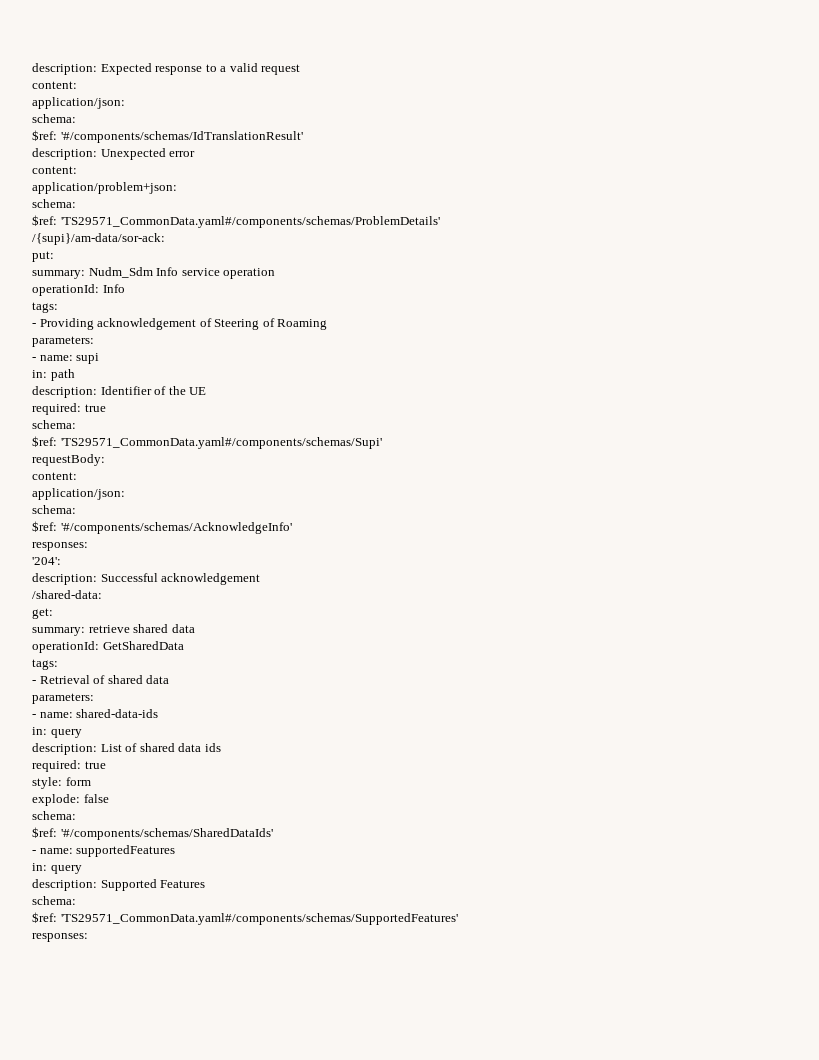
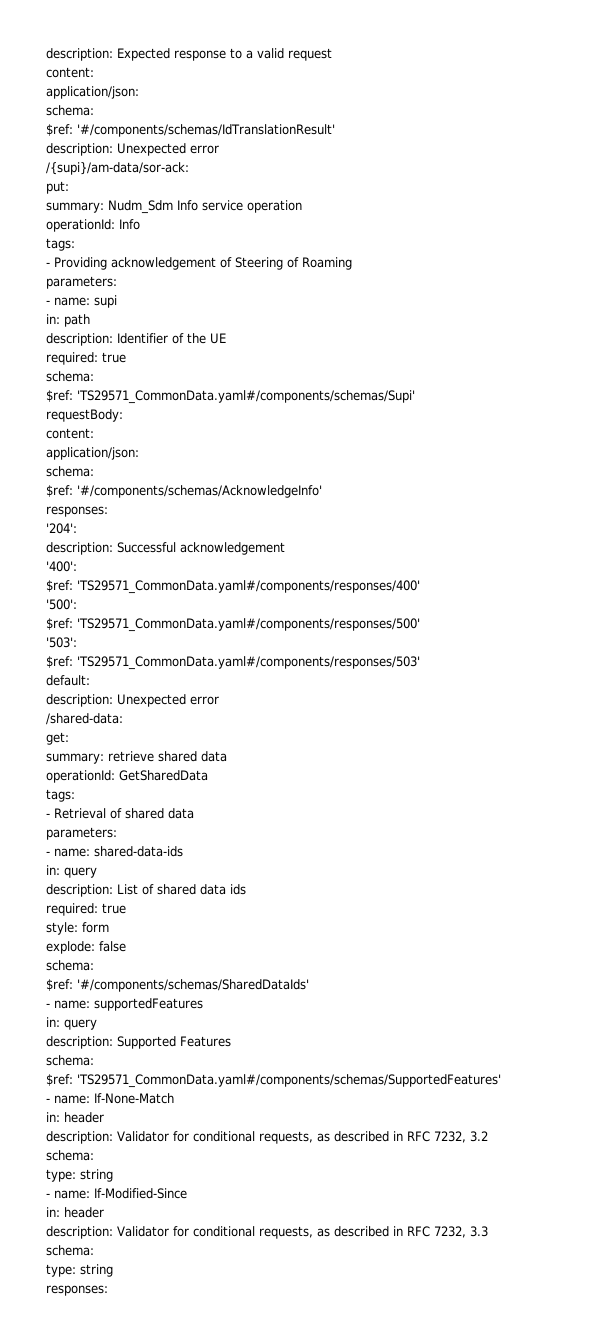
[32,166,77,174] [32,182,177,194] [32,199,76,208] [32,215,440,228] // content: // application/problem+json: // schema: // $ref: 'TS29571_CommonData.yaml#/components/schemas/ProblemDetails' -> (219, 149) none
(261, 579) none -> [46,561,77,572] [46,580,420,594] [46,599,77,610] [46,618,420,632] [46,637,77,648] [46,656,420,670] [46,675,90,686] [46,694,219,707] // '400': // $ref: 'TS29571_CommonData.yaml#/components/responses/400' // '500': // $ref: 'TS29571_CommonData.yaml#/components/responses/500' // '503': // $ref: 'TS29571_CommonData.yaml#/components/responses/503' // default: // description: Unexpected error
(458, 919) none -> [46,1093,174,1104] [46,1112,104,1123] [46,1131,488,1144] [46,1150,94,1161] [46,1169,113,1182] [46,1188,187,1199] [46,1207,104,1218] [46,1226,488,1239] [46,1245,94,1256] [46,1264,113,1277] // - name: If-None-Match // in: header // description: Validator for conditional requests, as described in RFC 7232, 3.2 // schema: // type: string // - name: If-Modified-Since // in: header // description: Validator for conditional requests, as described in RFC 7232, 3.3 // schema: // type: string

